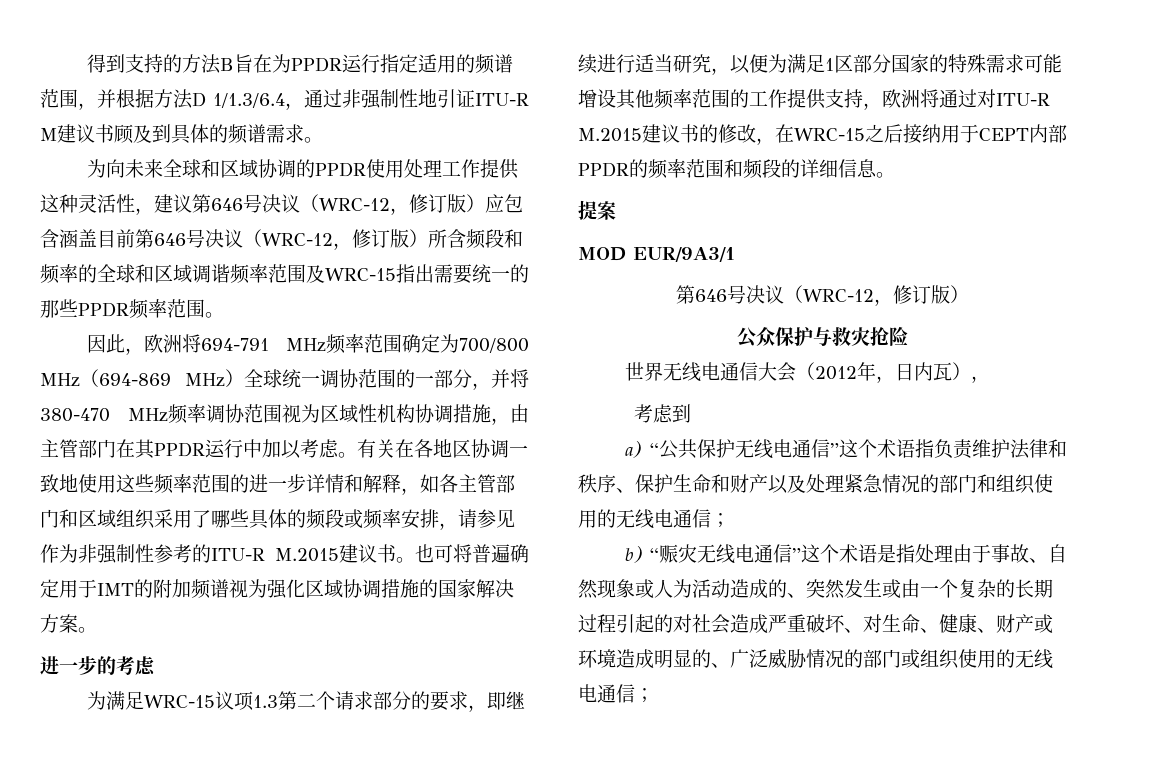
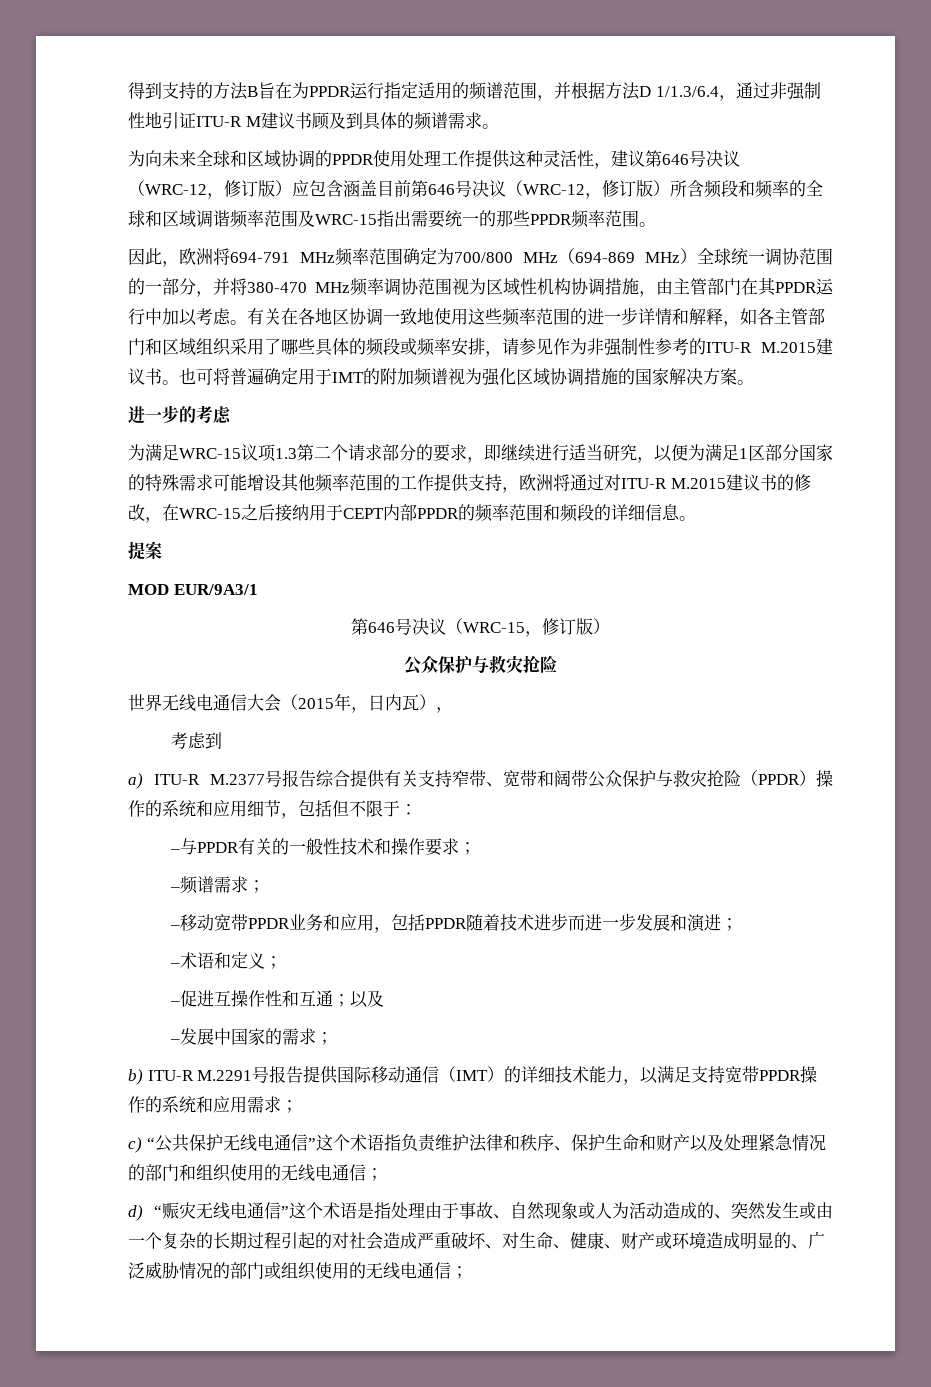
[803,289,874,302] WRC-12 -> [463,622,525,633] WRC-15
[815,366,858,380] 2012 -> [298,698,334,709] 2015
(642, 449) none -> [153,770,833,788] [128,800,417,819] [170,838,477,856] [170,876,266,894] [170,913,739,933] [170,952,283,969] [170,990,385,1008] [170,1028,334,1046] [128,1066,818,1085] [128,1096,298,1113] [128,1137,142,1153] ITU-R M.2377号报告综合提供有关支持窄带、宽带和阔带公众保护与救灾抢险（PPDR）操作的系统和应用细节，包括但不限于： // –与PPDR有关的一般性技术和操作要求； // –频谱需求； // –移动宽带PPDR业务和应用，包括PPDR随着技术进步而进一步发展和演进； // –术语和定义； // –促进互操作性和互通；以及 // –发展中国家的需求； // b) ITU-R M.2291号报告提供国际移动通信（IMT）的详细技术能力，以满足支持宽带PPDR操作的系统和应用需求； // c)
[625,546,643,563] b) -> [128,1205,143,1221] d)

